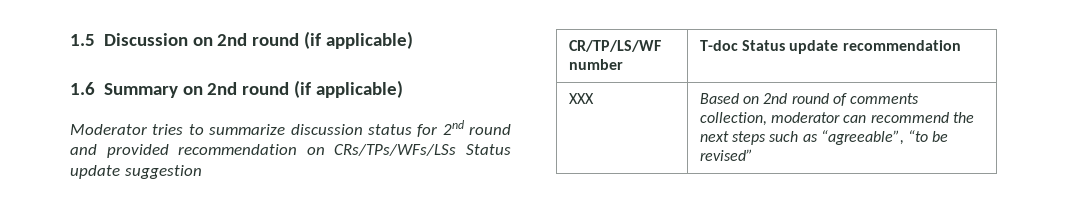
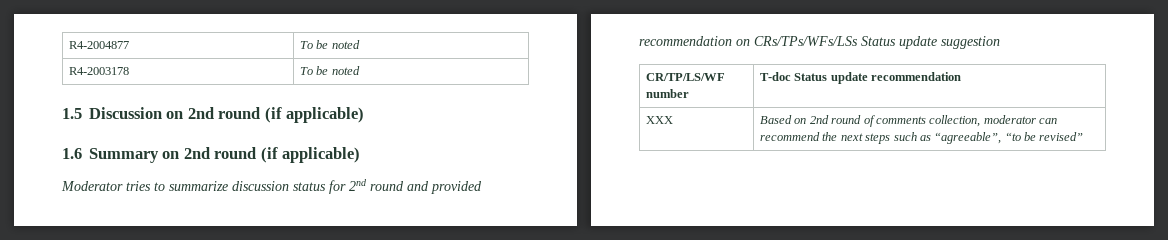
(70, 40) none -> [69,41,130,49] [300,40,360,49] [69,67,130,75] [300,66,360,75] R4-2004877 | To be noted // R4-2003178 | To be noted //

